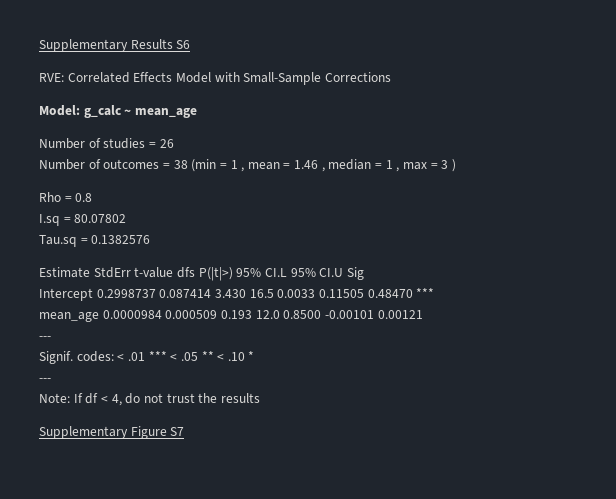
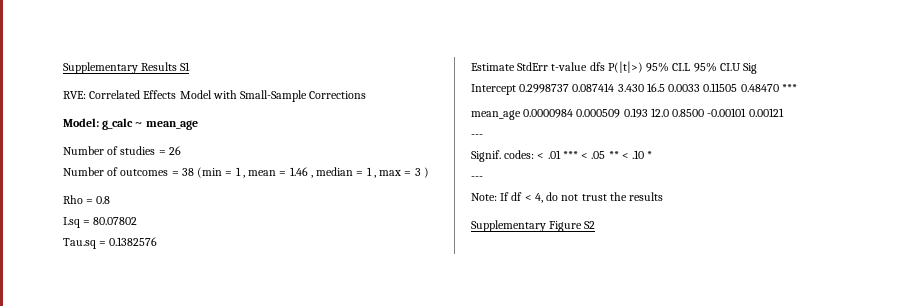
[176,40,191,49] S6 -> [180,62,191,71] S1
[170,427,185,436] S7 -> [584,221,596,229] S2

